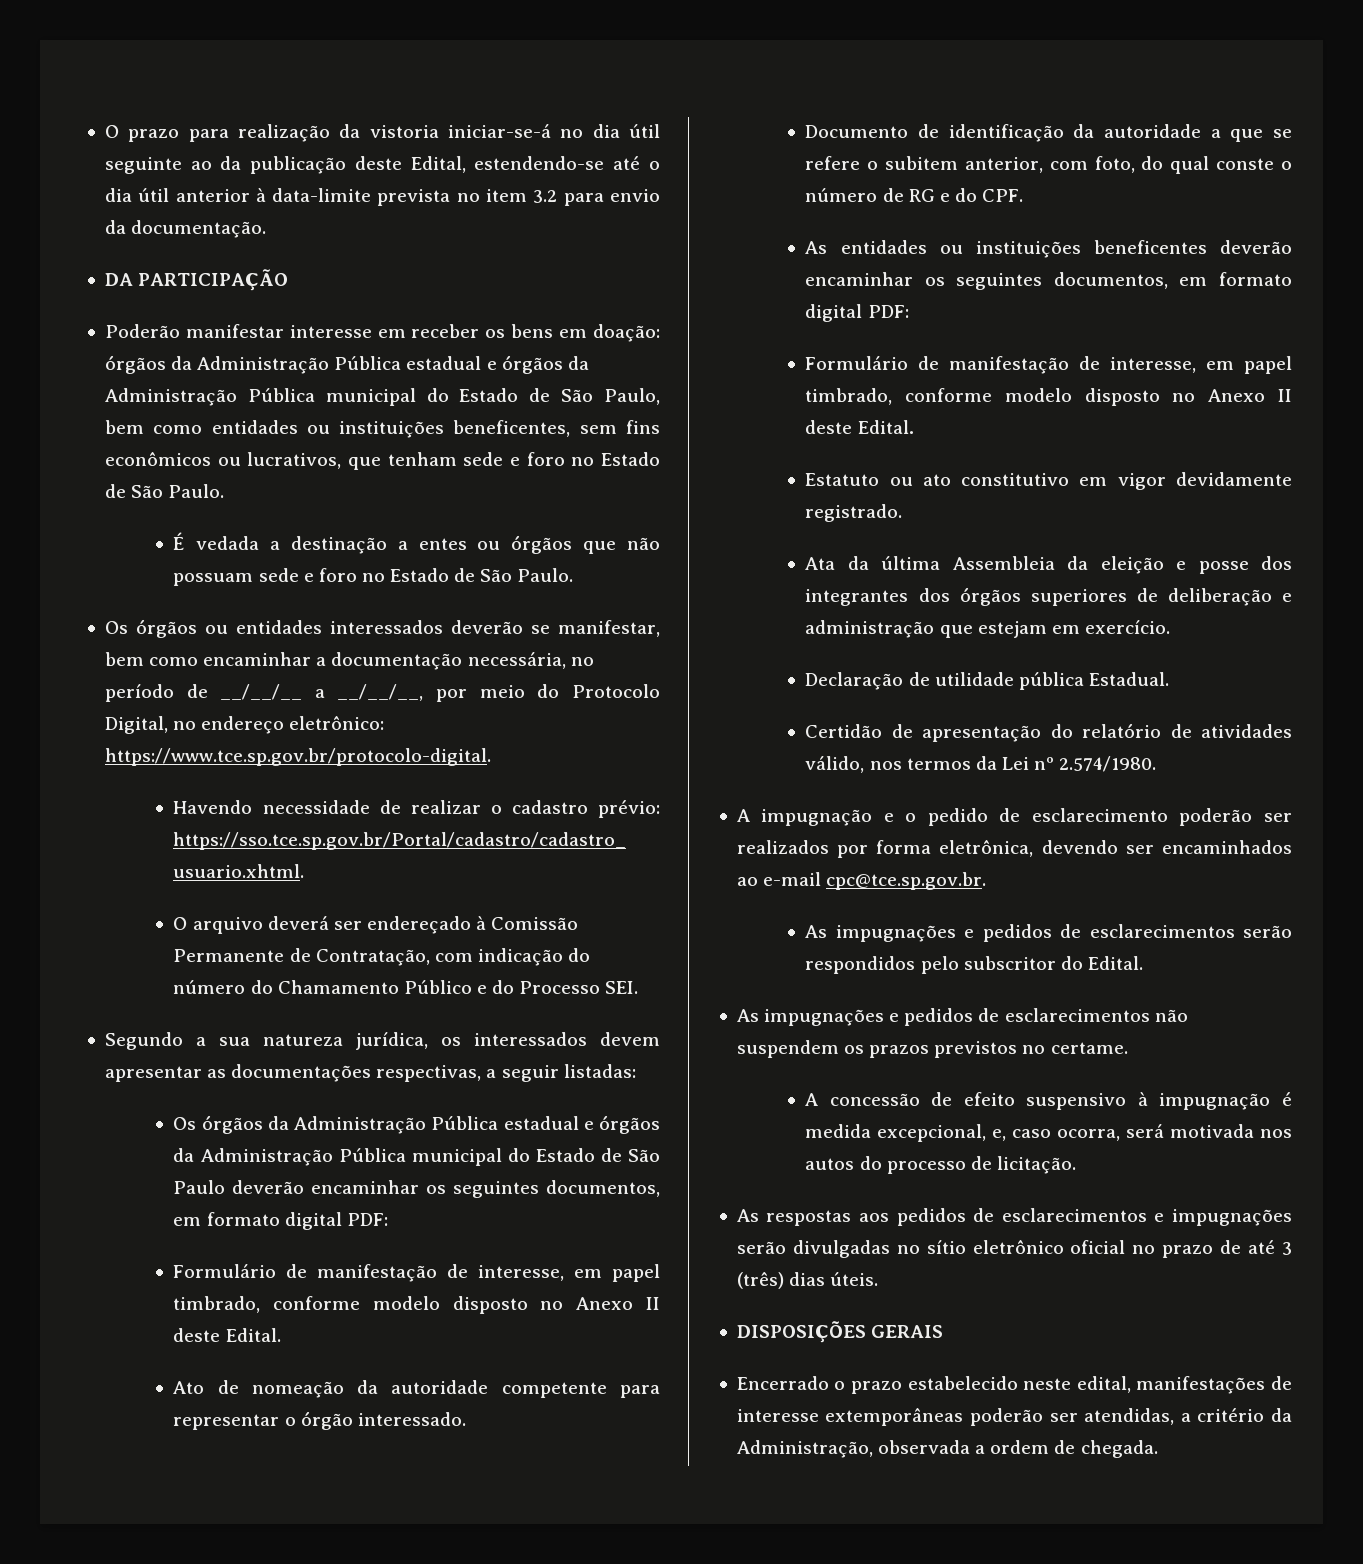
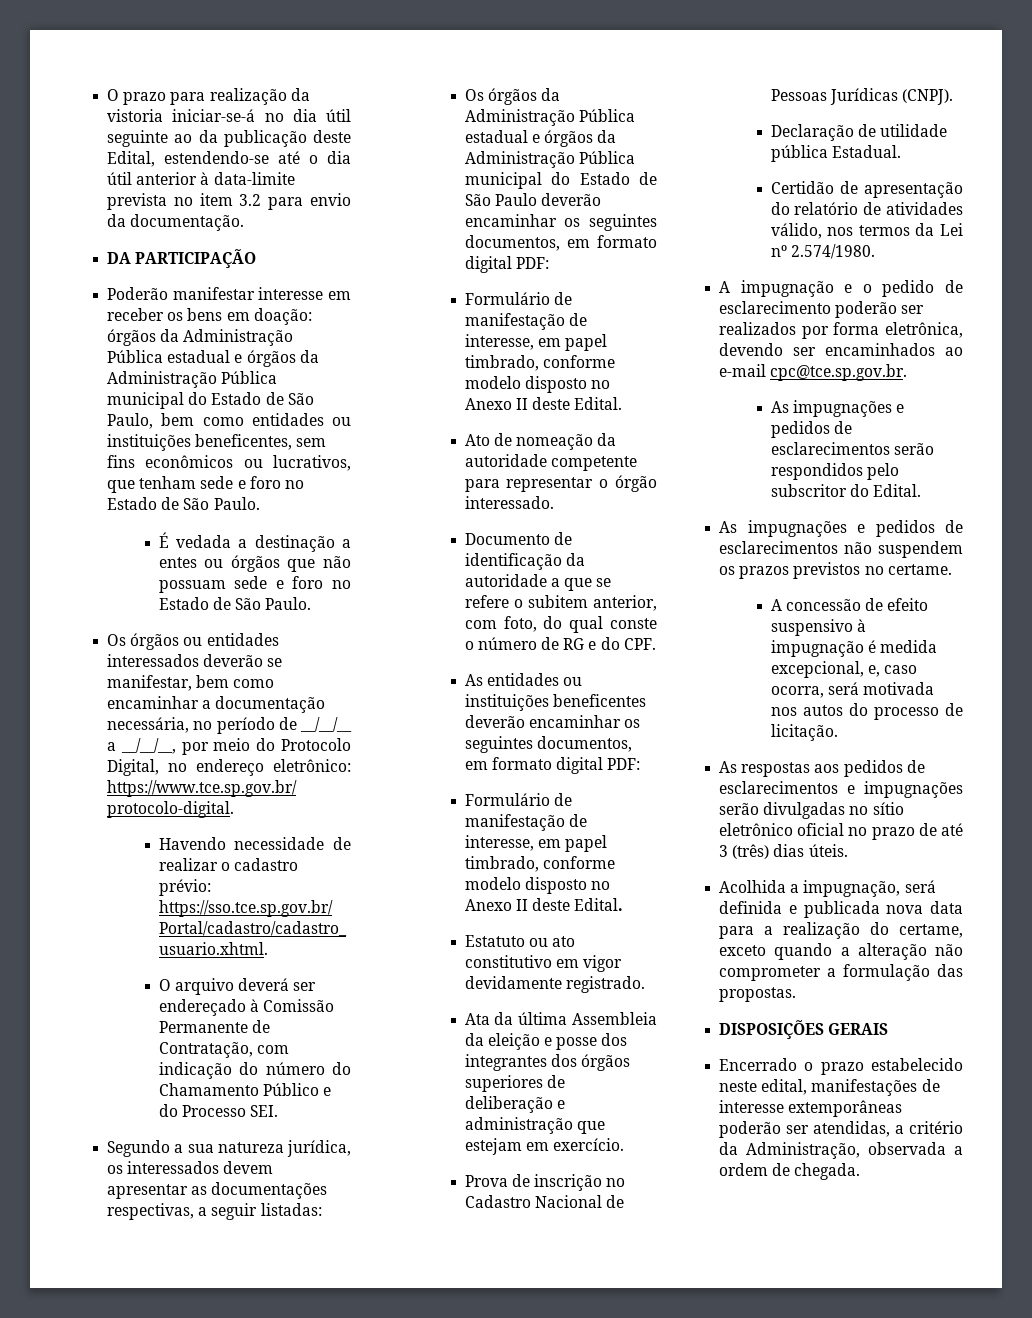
(1170, 627) none -> [464,1174,626,1191] [464,1195,625,1208] [770,88,954,105] // Prova de inscrição no Cadastro Nacional de Pessoas Jurídicas (CNPJ).
(879, 1279) none -> [719,880,936,897] [719,901,963,918] [719,922,963,939] [719,943,963,960] [719,964,963,981] [719,987,797,1002] // Acolhida a impugnação, será definida e publicada nova data para a realização do certame, exceto quando a alteração não comprometer a formulação das propostas.

